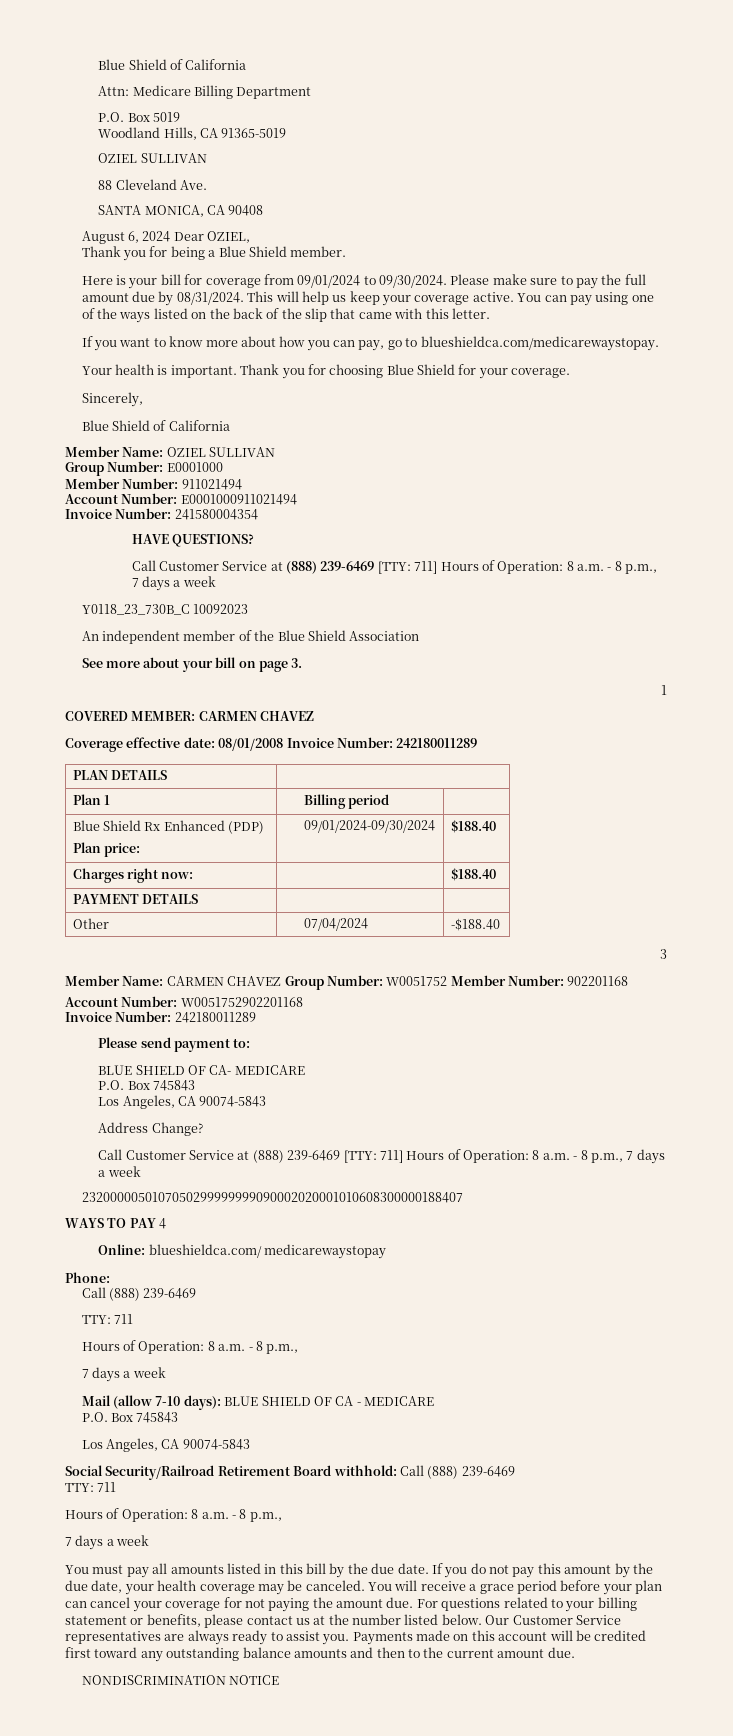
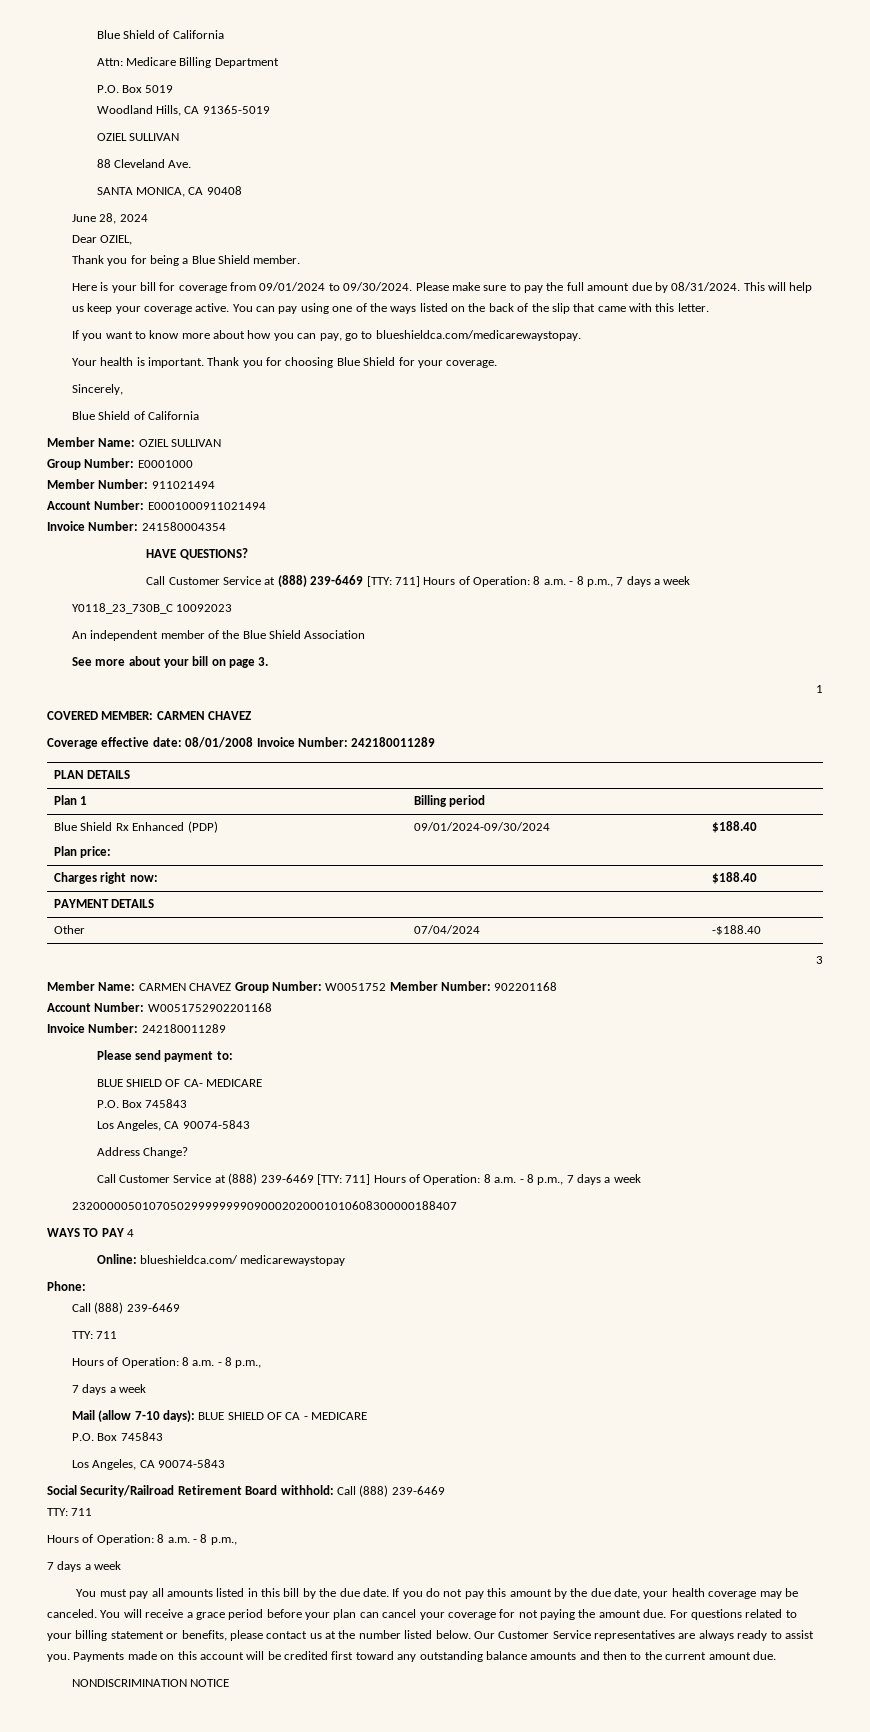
[81,231,140,244] August 6, -> [71,213,117,224] June 28,
(171, 236) none -> (148, 218) //

